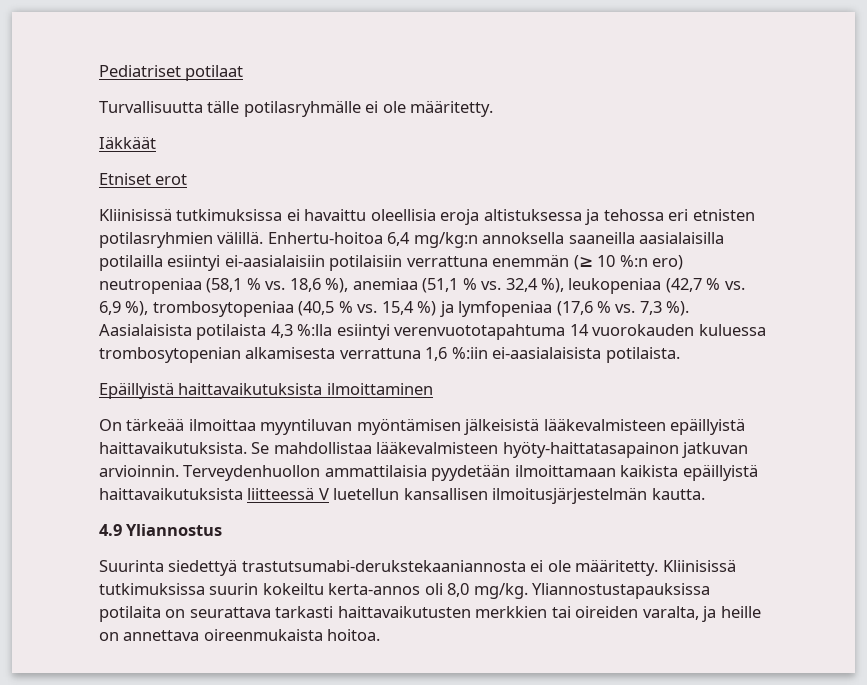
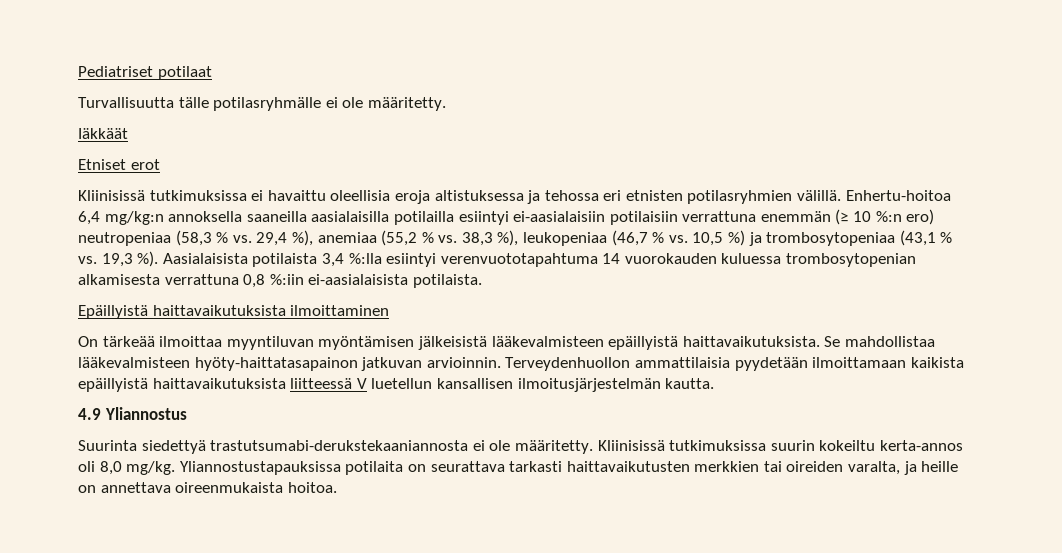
[206,278,321,293] (58,1 % vs. 18,6 -> [175,230,288,246] (58,3 % vs. 29,4
[422,278,538,293] (51,1 % vs. 32,4 -> [381,230,493,246] (55,2 % vs. 38,3
[665,278,745,293] [99,301,662,317] (42,7 % vs. 6,9 %), trombosytopeniaa (40,5 % vs. 15,4 %) ja lymfopeniaa (17,6 % vs. 7,3 -> [611,230,953,246] [78,253,133,267] (46,7 % vs. 10,5 %) ja trombosytopeniaa (43,1 % vs. 19,3
[270,324,293,338] 4,3 -> [321,253,344,267] 3,4
[425,347,448,361] 1,6 -> [243,274,266,288] 0,8

